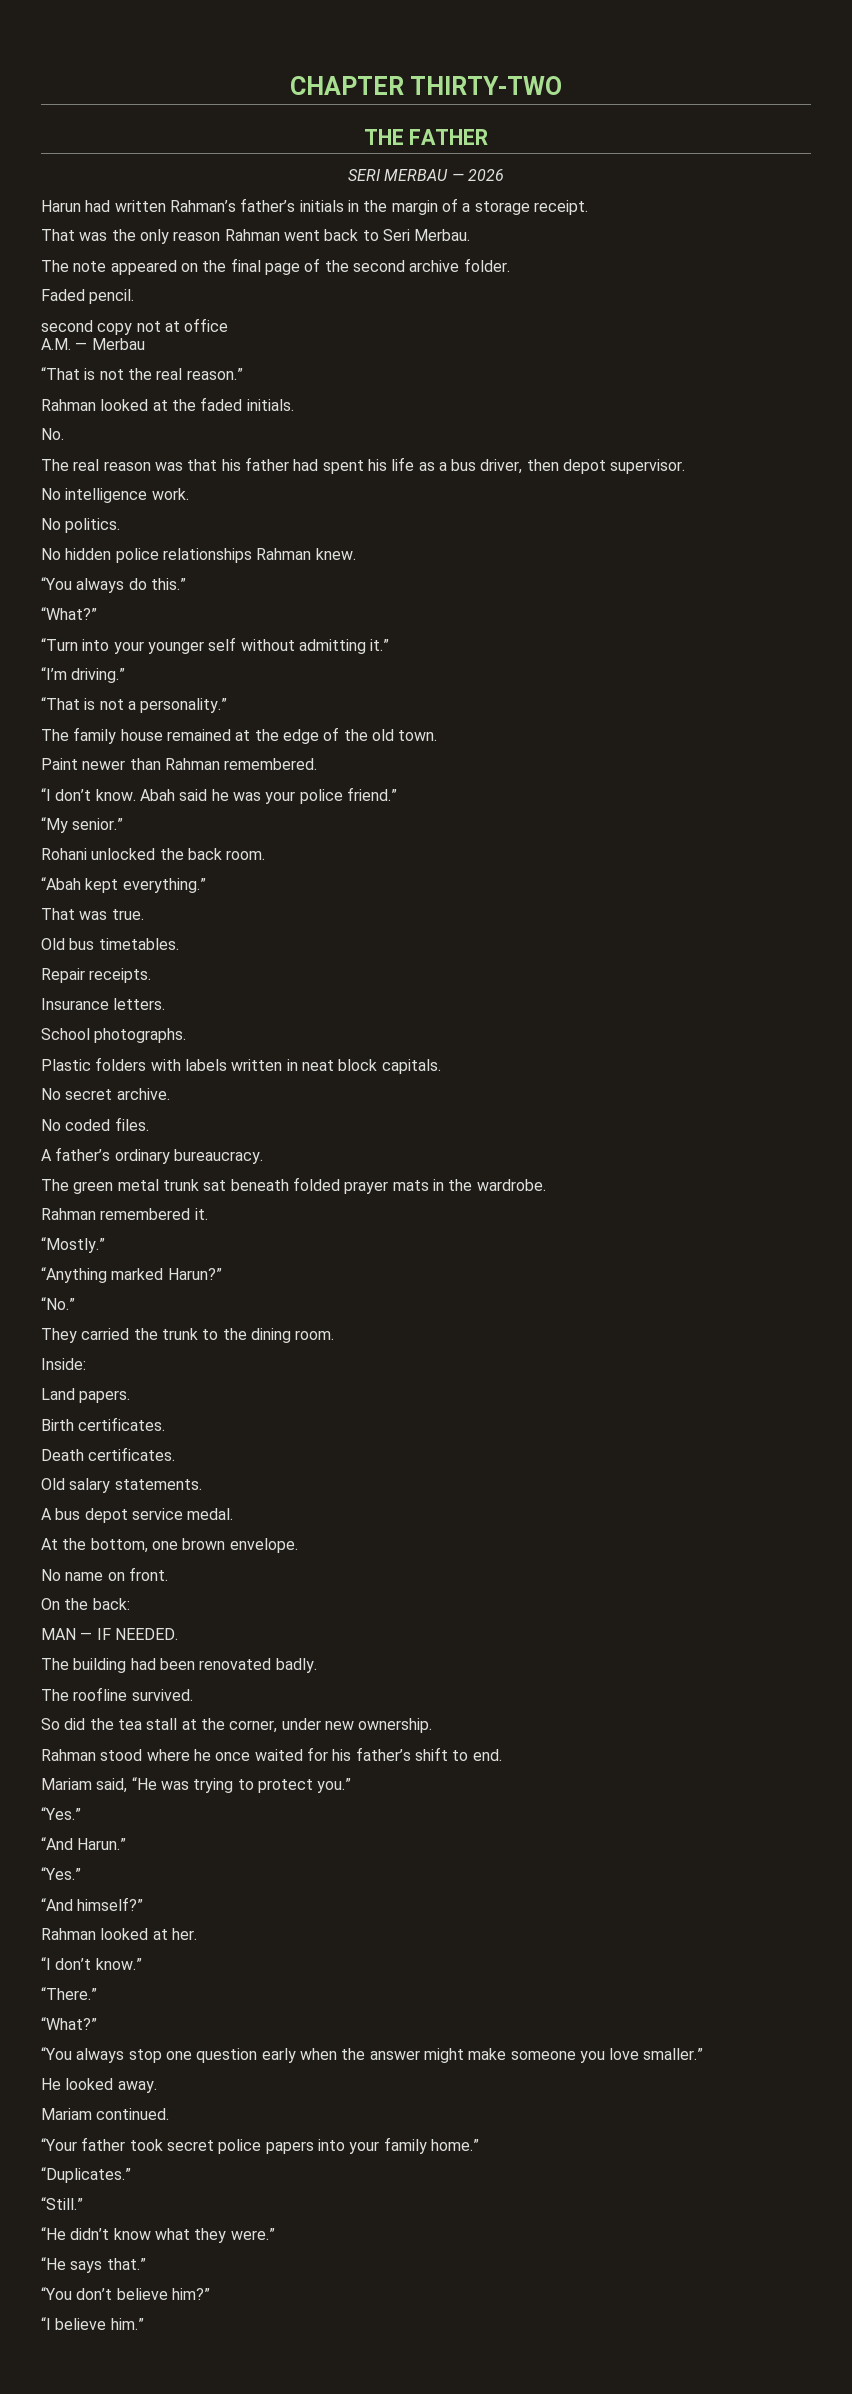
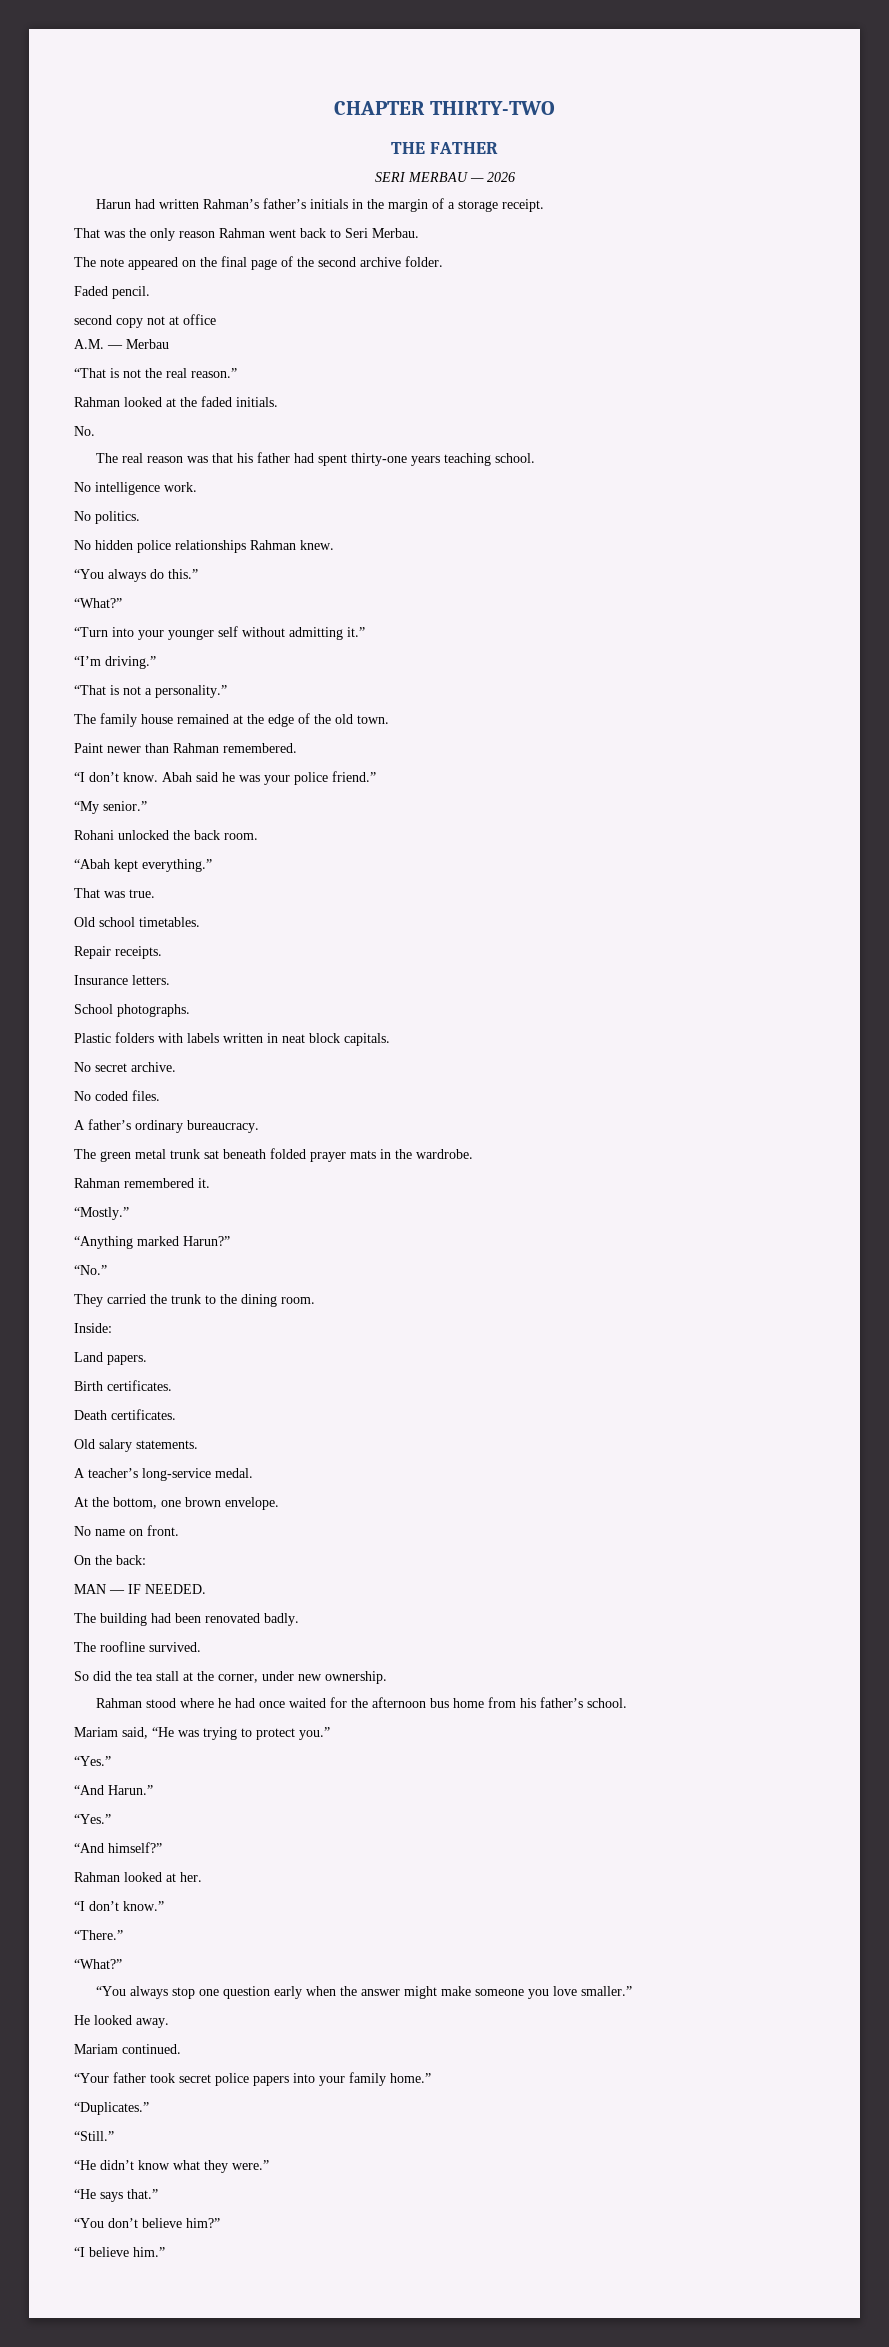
[367,457,686,474] his life as a bus driver, then depot supervisor. -> [351,453,536,466] thirty-one years teaching school.
[69,938,95,950] bus -> [99,917,135,927] school
[55,1508,183,1523] bus depot service -> [88,1468,211,1481] teacher’s long-service
(211, 1755) none -> [235,1698,256,1708] had
[332,1747,502,1761] his father’s shift to end. -> [351,1697,628,1708] the afternoon bus home from his father’s school.

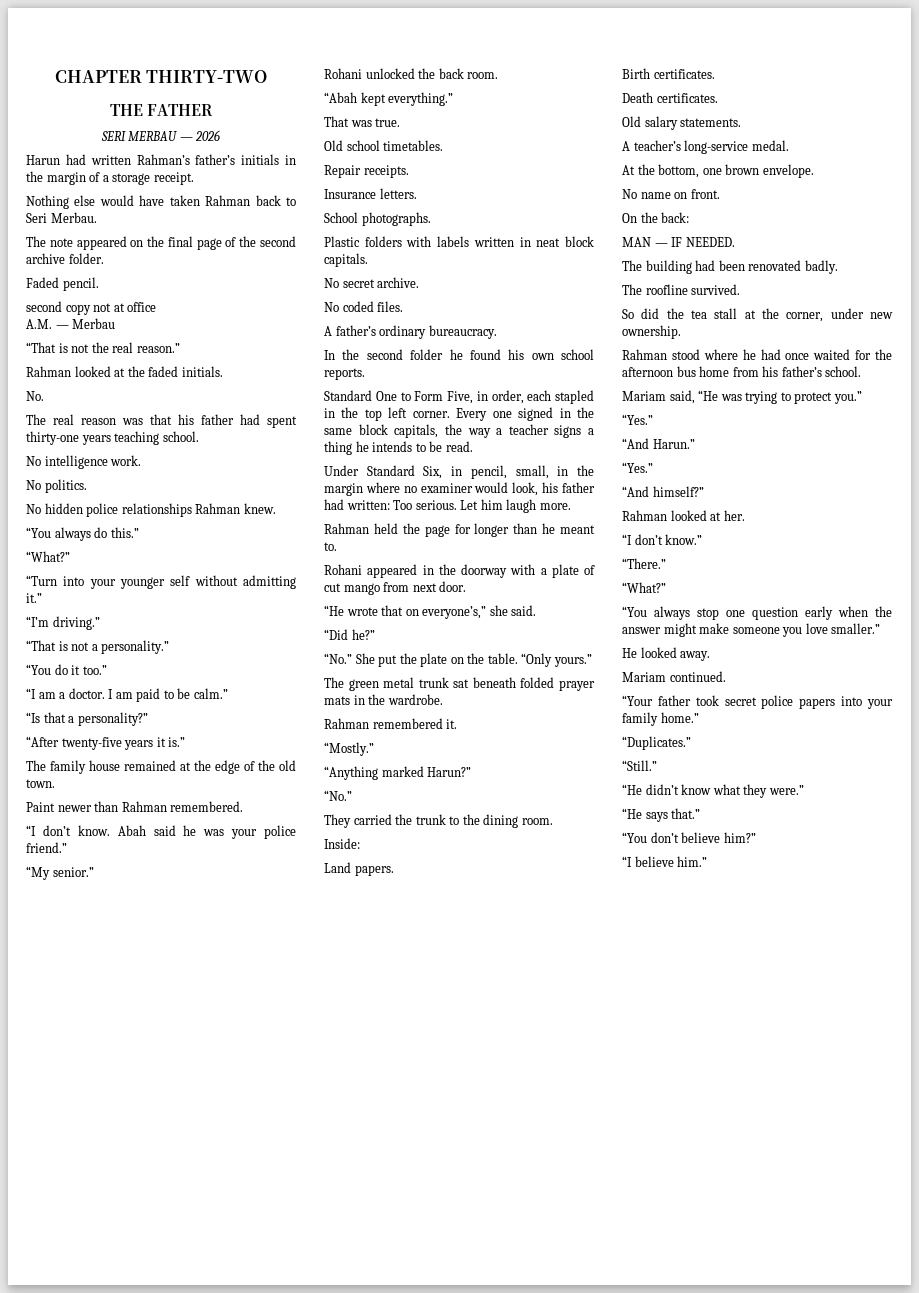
[74,228,296,241] That was the only reason Rahman went -> [26,195,251,209] Nothing else would have taken Rahman
(227, 691) none -> [26,664,107,675] [26,688,228,702] [26,712,148,726] [26,736,186,750] // “You do it too.” // “I am a doctor. I am paid to be calm.” // “Is that a personality?” // “After twenty-five years it is.”
(259, 1126) none -> [324,349,594,360] [324,368,365,380] [324,390,594,404] [324,407,594,421] [324,424,594,438] [324,441,473,455] [324,465,594,479] [324,482,595,496] [324,499,571,513] [324,523,595,537] [324,542,337,551] [324,564,595,578] [324,581,467,595] [324,605,537,619] [324,629,375,640] [324,653,592,667] // In the second folder he found his own school reports. // Standard One to Form Five, in order, each stapled in the top left corner. Every one signed in the same block capitals, the way a teacher signs a thing he intends to be read. // Under Standard Six, in pencil, small, in the margin where no examiner would look, his father had written: Too serious. Let him laugh more. // Rahman held the page for longer than he meant to. // Rohani appeared in the doorway with a plate of cut mango from next door. // “He wrote that on everyone’s,” she said. // “Did he?” // “No.” She put the plate on the table. “Only yours.”

